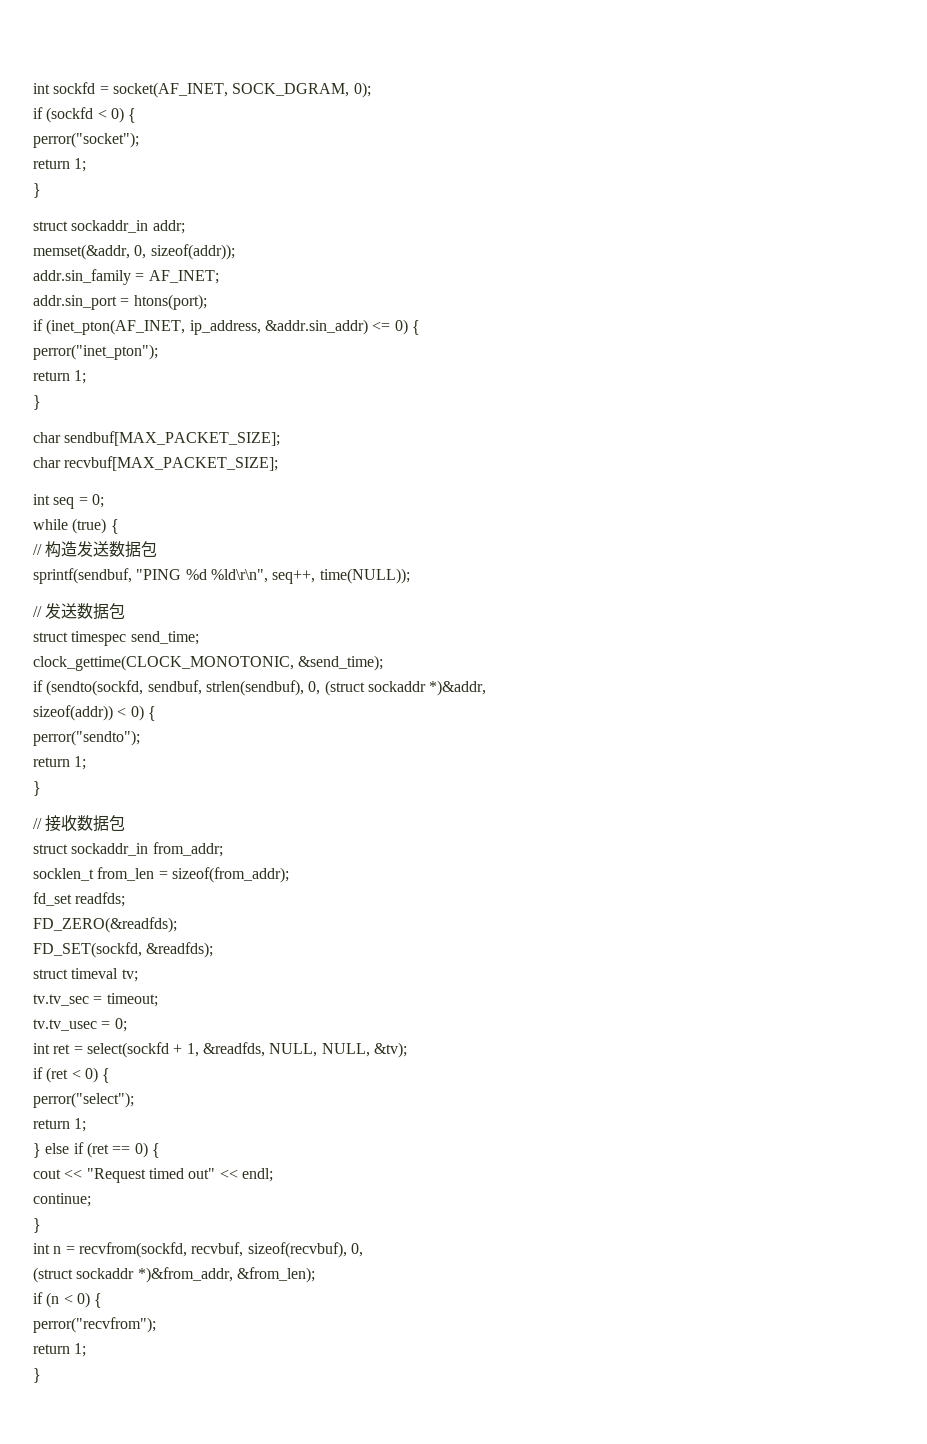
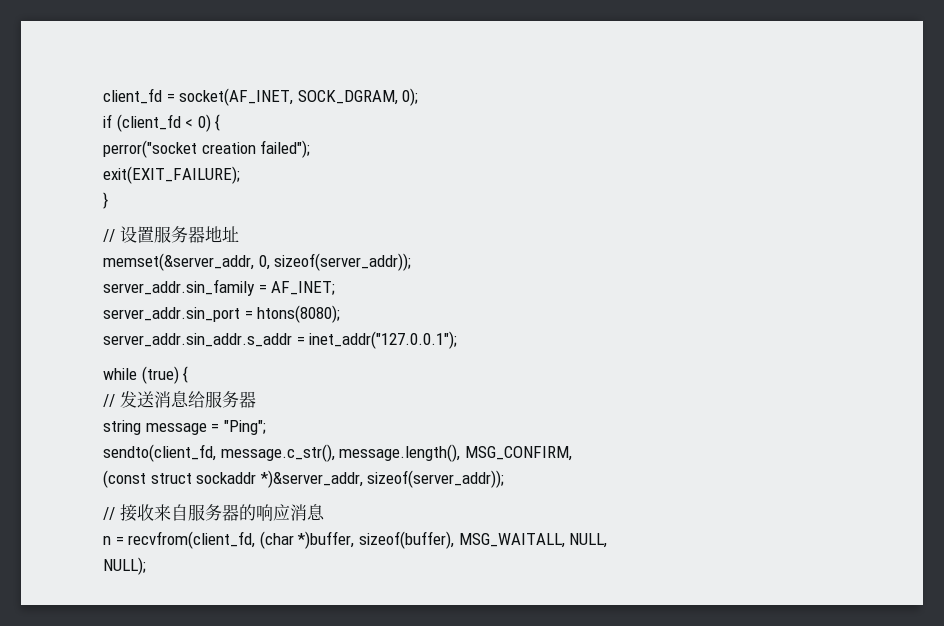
[33,82,96,94] int sockfd -> [103,88,162,104] client_fd
[46,107,137,123] [33,132,139,148] [33,158,87,172] [33,183,41,198] [33,220,185,234] [33,244,235,260] [33,269,219,285] [33,294,207,310] [33,319,420,335] [33,344,158,360] [33,370,87,384] [33,395,41,410] [33,431,281,446] [33,456,279,471] [33,494,104,509] [33,518,119,534] [33,541,158,558] [33,568,410,584] [33,603,126,620] [33,631,199,646] [33,655,384,671] [33,680,487,696] [33,705,156,721] [33,730,140,746] [33,756,87,770] [33,781,41,796] [33,815,126,832] [33,842,223,857] [33,867,289,883] [33,892,126,907] [33,917,177,933] [33,942,214,958] [33,968,138,982] [33,993,158,1007] [33,1018,127,1032] [33,1042,407,1058] [33,1067,111,1083] [33,1092,134,1108] [33,1118,87,1132] [33,1142,160,1158] [33,1168,273,1183] [33,1193,91,1207] [33,1218,41,1233] [33,1242,363,1258] [33,1267,315,1283] [33,1292,103,1308] [33,1317,156,1333] [33,1343,87,1357] [33,1368,41,1383] (sockfd < 0) { // perror("socket"); // return 1; // } // struct sockaddr_in addr; // memset(&addr, 0, sizeof(addr)); // addr.sin_family = AF_INET; // addr.sin_port = htons(port); // if (inet_pton(AF_INET, ip_address, &addr.sin_addr) <= 0) { // perror("inet_pton"); // return 1; // } // char sendbuf[MAX_PACKET_SIZE]; // char recvbuf[MAX_PACKET_SIZE]; // int seq = 0; // while (true) { // // 构造发送数据包 // sprintf(sendbuf, "PING %d %ld\r\n", seq++, time(NULL)); // // 发送数据包 // struct timespec send_time; // clock_gettime(CLOCK_MONOTONIC, &send_time); // if (sendto(sockfd, sendbuf, strlen(sendbuf), 0, (struct sockaddr *)&addr, // sizeof(addr)) < 0) { // perror("sendto"); // return 1; // } // // 接收数据包 // struct sockaddr_in from_addr; // socklen_t from_len = sizeof(from_addr); // fd_set readfds; // FD_ZERO(&readfds); // FD_SET(sockfd, &readfds); // struct timeval tv; // tv.tv_sec = timeout; // tv.tv_usec = 0; // int ret = select(sockfd + 1, &readfds, NULL, NULL, &tv); // if (ret < 0) { // perror("select"); // return 1; // } else if (ret == 0) { // cout << "Request timed out" << endl; // continue; // } // int n = recvfrom(sockfd, recvbuf, sizeof(recvbuf), 0, // (struct sockaddr *)&from_addr, &from_len); // if (n < 0) { // perror("recvfrom"); // return 1; // } -> [116,114,221,132] [103,140,311,158] [103,166,240,184] [103,192,108,209] [103,226,239,243] [103,253,412,271] [103,279,336,296] [103,305,341,323] [103,331,458,349] [103,366,189,384] [103,391,256,408] [103,420,266,435] [103,444,572,462] [103,470,505,488] [103,504,325,522] [103,531,608,549] [103,557,146,575] (client_fd < 0) { // perror("socket creation failed"); // exit(EXIT_FAILURE); // } // // 设置服务器地址 // memset(&server_addr, 0, sizeof(server_addr)); // server_addr.sin_family = AF_INET; // server_addr.sin_port = htons(8080); // server_addr.sin_addr.s_addr = inet_addr("127.0.0.1"); // while (true) { // // 发送消息给服务器 // string message = "Ping"; // sendto(client_fd, message.c_str(), message.length(), MSG_CONFIRM, // (const struct sockaddr *)&server_addr, sizeof(server_addr)); // // 接收来自服务器的响应消息 // n = recvfrom(client_fd, (char *)buffer, sizeof(buffer), MSG_WAITALL, NULL, // NULL);

